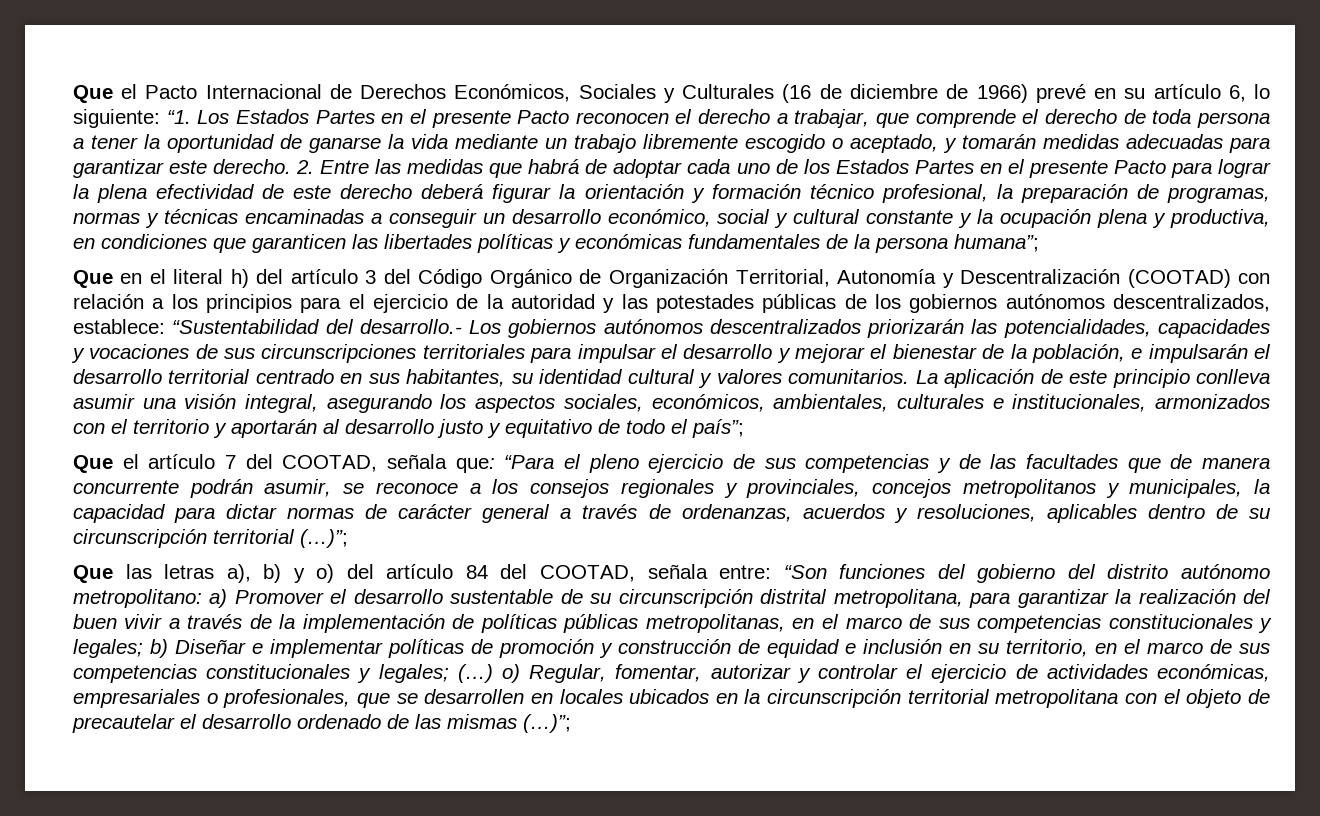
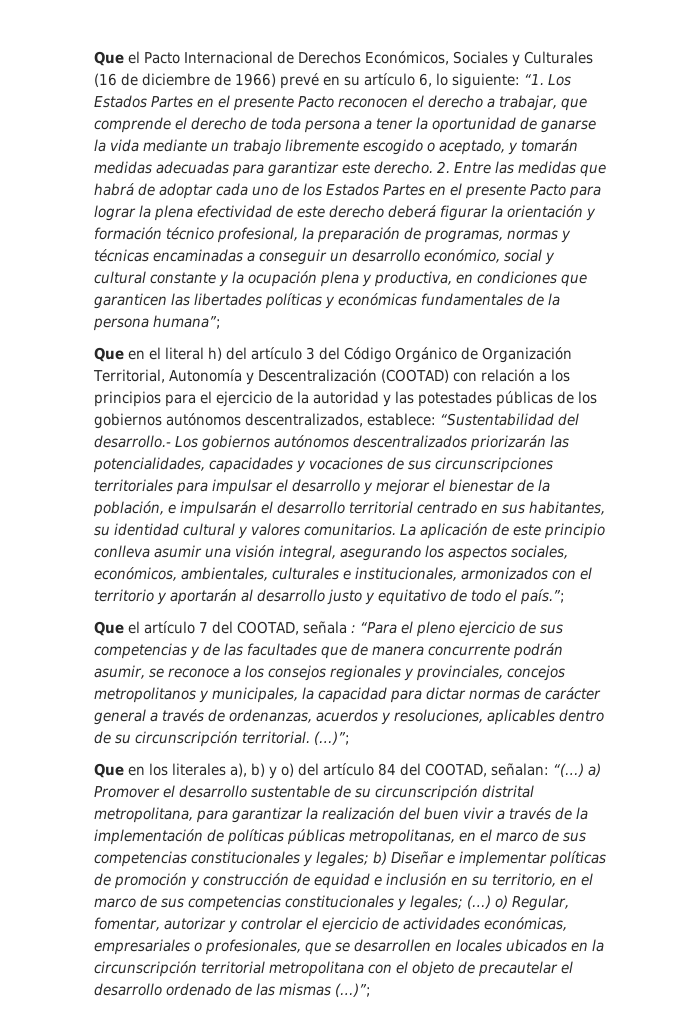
[691,419,744,438] país”; -> [520,589,566,605] país.”;
[455,458,495,473] que: -> [351,625,357,633] :
[212,529,295,544] territorial -> [242,731,311,744] territorial.
[125,564,215,579] las letras -> [128,763,227,776] en los literales
[647,564,1270,583] [72,589,202,608] señala entre: “Son funciones del gobierno del distrito autónomo metropolitano: -> [491,763,585,777] señalan: “(…)

